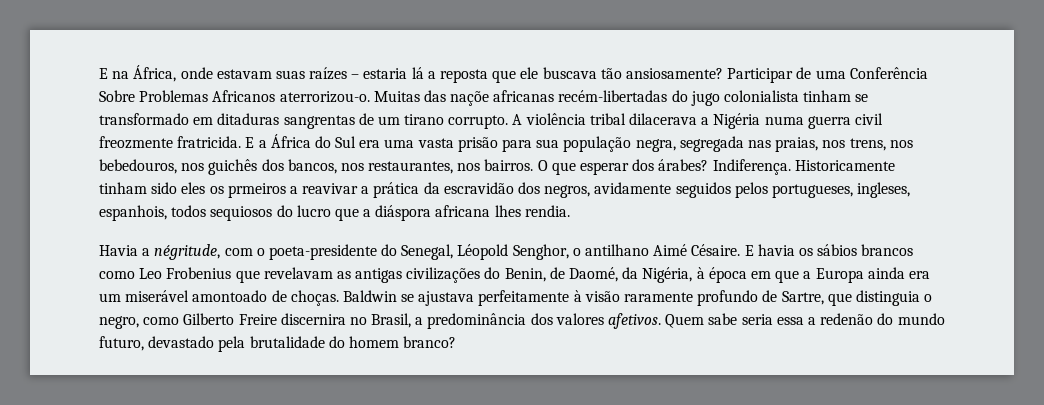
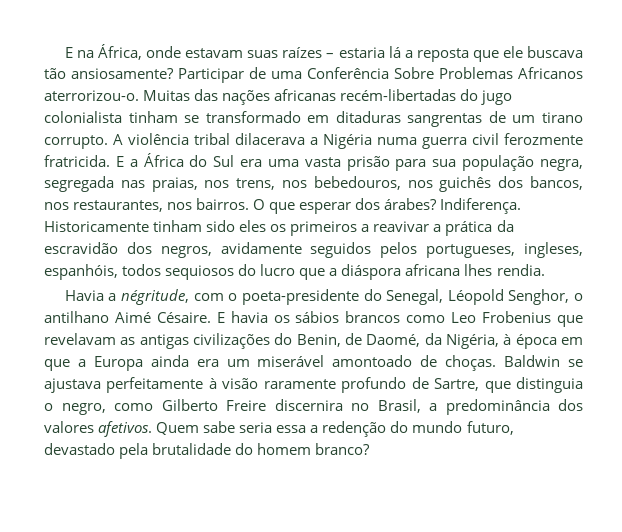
[450,91,490,106] naçõe -> [222,90,271,105] nações
[99,136,173,149] freozmente -> [504,133,583,145] ferozmente
[227,183,286,198] prmeiros -> [290,221,358,236] primeiros
[99,205,167,221] espanhois, -> [44,264,118,280] espanhóis,
[820,313,874,325] redenão -> [322,421,387,437] redenção

